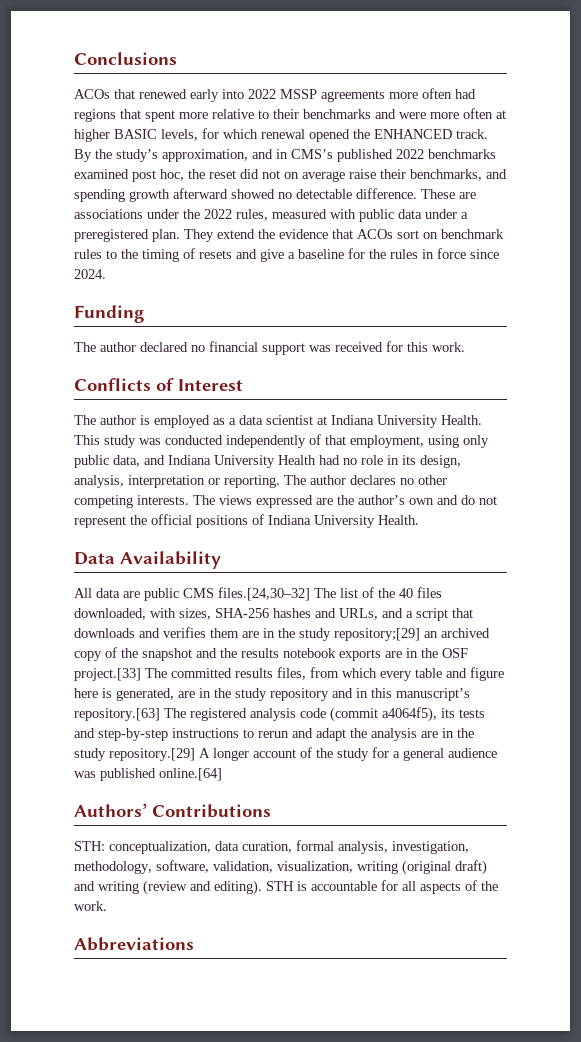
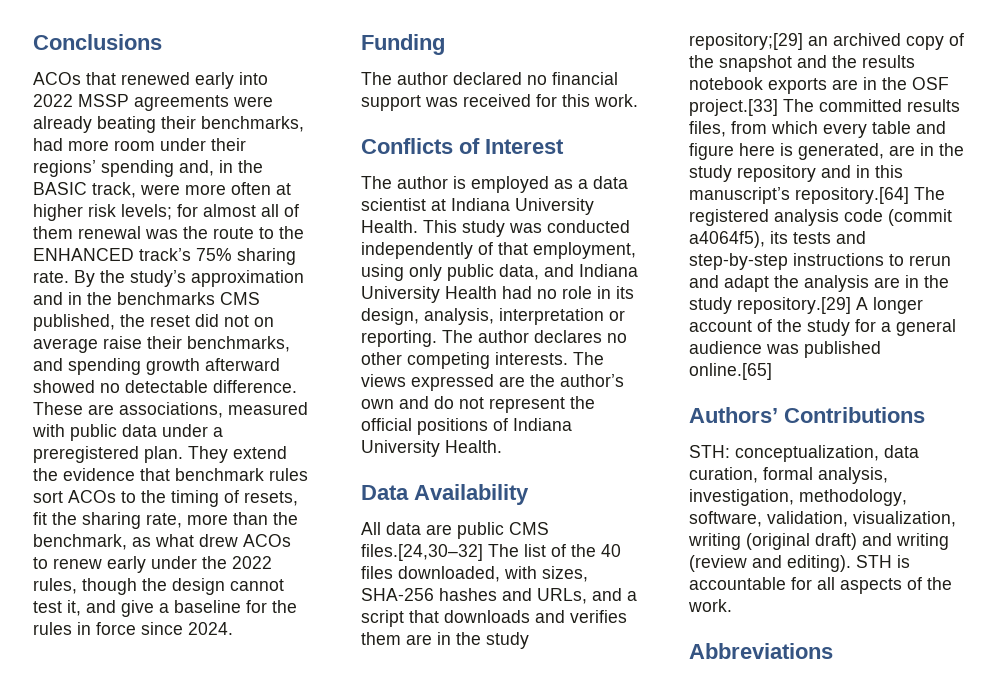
[389,88,476,99] [74,109,396,122] more often had regions that spent more relative to their benchmarks and -> [233,96,273,107] [33,116,304,133] [33,138,246,151] [33,160,263,177] [33,182,136,198] were already beating their benchmarks, had more room under their regions’ spending and, in the BASIC track,
[114,128,488,142] BASIC levels, for which renewal opened the ENHANCED track. -> [88,204,299,220] [33,226,304,239] [33,248,296,265] [33,271,69,283] risk levels; for almost all of them renewal was the route to the ENHANCED track’s 75% sharing rate.
[162,149,496,162] [74,169,184,182] approximation, and in CMS’s published 2022 benchmarks examined post hoc, -> [191,270,304,287] [33,292,260,305] [33,314,115,331] approximation and in the benchmarks CMS published,
[74,209,268,221] associations under the 2022 rules, -> [119,402,223,418] associations,
[357,229,504,239] [74,248,232,262] ACOs sort on benchmark rules to the timing of resets -> [175,468,308,481] [33,490,298,507] [33,512,298,529] [33,534,291,550] [33,556,272,573] [33,578,284,595] [33,600,81,616] benchmark rules sort ACOs to the timing of resets, fit the sharing rate, more than the benchmark, as what drew ACOs to renew early under the 2022 rules, though the design cannot test it,
[74,708,160,721] repository.[63] -> [795,187,909,204] repository.[64]
[159,768,222,781] online.[64] -> [689,363,772,380] online.[65]

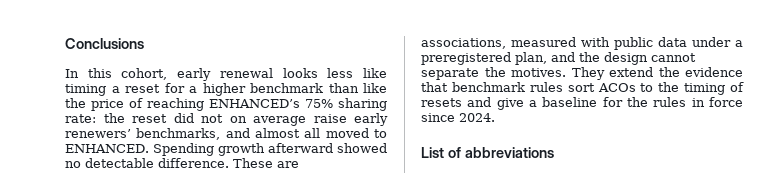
[33,72,268,89] [33,94,273,111] [33,116,304,133] [33,138,246,151] [33,160,263,177] [33,182,291,198] [33,204,299,221] [33,226,304,239] [33,248,296,265] [33,270,304,287] [33,292,260,305] [33,314,115,331] ACOs that renewed early into 2022 MSSP agreements were already beating their benchmarks, had more room under their regions’ spending and, in the BASIC track, were more often at higher risk levels; for almost all of them renewal was the route to the ENHANCED track’s 75% sharing rate. By the study’s approximation and in the benchmarks CMS published, -> [65,68,387,81] [65,83,387,96] [65,98,387,111] [65,114,96,123] In this cohort, early renewal looks less like timing a reset for a higher benchmark than like the price of reaching ENHANCED’s 75% sharing rate:
[147,336,290,352] [33,358,141,375] their benchmarks, and spending -> [354,113,388,126] [65,128,387,140] [65,143,214,156] early renewers’ benchmarks, and almost all moved to ENHANCED. Spending
[144,446,183,463] plan. -> [515,52,696,65] [421,67,566,80] plan, and the design cannot separate the motives.
[244,491,298,506] [33,512,298,529] [33,534,291,550] [33,556,272,573] [33,578,284,595] [33,600,81,616] resets, fit the sharing rate, more than the benchmark, as what drew ACOs to renew early under the 2022 rules, though the design cannot test it, -> [421,98,462,107] resets
[361,34,445,55] [361,72,618,85] [361,94,638,111] [361,138,564,154] [361,176,628,193] [361,198,594,215] [361,220,630,237] [361,242,636,259] [361,264,638,281] [361,286,634,303] [361,308,625,325] [361,330,627,347] [361,352,604,369] [361,374,624,391] [361,396,595,413] [361,418,572,435] [361,440,502,457] [361,484,529,505] [361,522,549,539] [361,544,621,561] [361,566,588,582] [361,588,637,604] [361,610,627,627] [361,632,529,649] [689,33,964,50] [689,55,915,72] [689,77,949,94] [689,99,960,116] [689,121,946,138] [689,143,964,160] [689,165,903,182] [689,187,945,204] [689,209,952,226] [689,231,866,248] [689,253,951,270] [689,275,949,292] [689,297,923,314] [689,319,956,336] [689,341,881,358] [689,363,772,380] [689,407,925,423] [689,445,919,462] [689,467,888,484] [689,489,907,506] [689,511,956,527] [688,533,949,550] [689,555,910,572] [689,577,952,594] [688,599,732,612] [689,643,833,659] Funding // The author declared no financial support was received for this work. // Conflicts of Interest // The author is employed as a data scientist at Indiana University Health. This study was conducted independently of that employment, using only public data, and Indiana University Health had no role in its design, analysis, interpretation or reporting. The author declares no other competing interests. The views expressed are the author’s own and do not represent the official positions of Indiana University Health. // Data Availability // All data are public CMS files.[24,30–32] The list of the 40 files downloaded, with sizes, SHA-256 hashes and URLs, and a script that downloads and verifies them are in the study repository;[29] an archived copy of the snapshot and the results notebook exports are in the OSF project.[33] The committed results files, from which every table and figure here is generated, are in the study repository and in this manuscript’s repository.[64] The registered analysis code (commit a4064f5), its tests and step-by-step instructions to rerun and adapt the analysis are in the study repository.[29] A longer account of the study for a general audience was published online.[65] // Authors’ Contributions // STH: conceptualization, data curation, formal analysis, investigation, methodology, software, validation, visualization, writing (original draft) and writing (review and editing). STH is accountable for all aspects of the work. // Abbreviations -> [421,147,554,158] List of abbreviations

